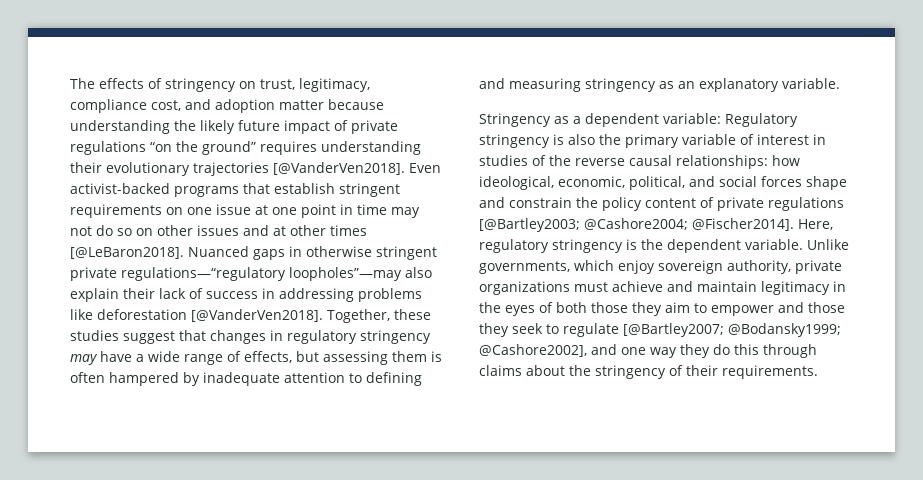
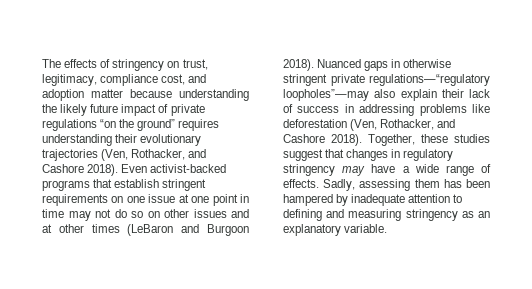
[273,162,405,175] [@VanderVen2018]. -> [101,149,207,161] [42,164,119,176] (Ven, Rothacker, and Cashore 2018).
[70,247,184,259] [@LeBaron2018]. -> [127,224,249,236] [283,59,314,71] (LeBaron and Burgoon 2018).
[191,309,323,322] [@VanderVen2018]. -> [350,119,456,131] [283,134,362,146] (Ven, Rothacker, and Cashore 2018).
[244,351,442,365] [70,372,105,383] effects, but assessing them is often -> [283,179,490,191] effects. Sadly, assessing them has been
[479,113,798,127] [479,134,826,148] [479,155,800,169] [479,176,847,190] [479,197,844,211] [479,218,833,232] [479,239,849,253] [479,260,842,274] [479,281,846,295] [479,302,845,316] [479,323,841,337] [479,344,817,358] [479,365,818,379] // Stringency as a dependent variable: Regulatory stringency is also the primary variable of interest in studies of the reverse causal relationships: how ideological, economic, political, and social forces shape and constrain the policy content of private regulations [@Bartley2003; @Cashore2004; @Fischer2014]. Here, regulatory stringency is the dependent variable. Unlike governments, which enjoy sovereign authority, private organizations must achieve and maintain legitimacy in the eyes of both those they aim to empower and those they seek to regulate [@Bartley2007; @Bodansky1999; @Cashore2002], and one way they do this through claims about the stringency of their requirements. -> (388, 228) none

